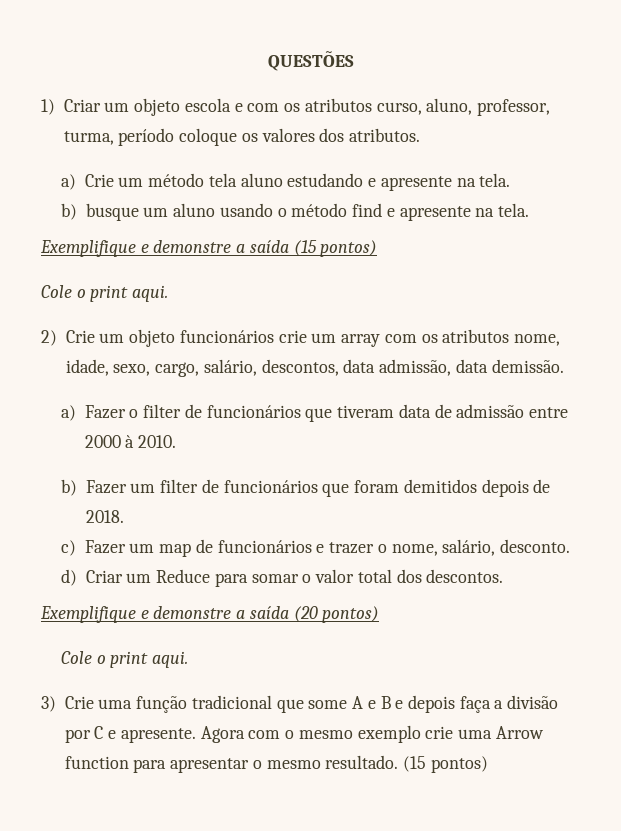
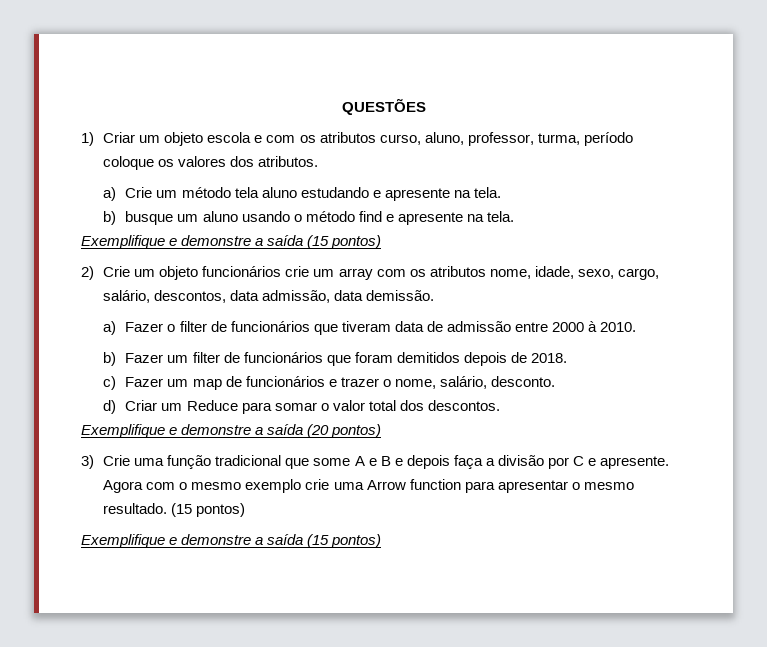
[41,285,169,302] // Cole o print aqui. -> (382, 242) none
[60,651,189,668] // Cole o print aqui. -> (382, 431) none
(488, 764) none -> [81,534,382,548] // Exemplifique e demonstre a saída (15 pontos)

